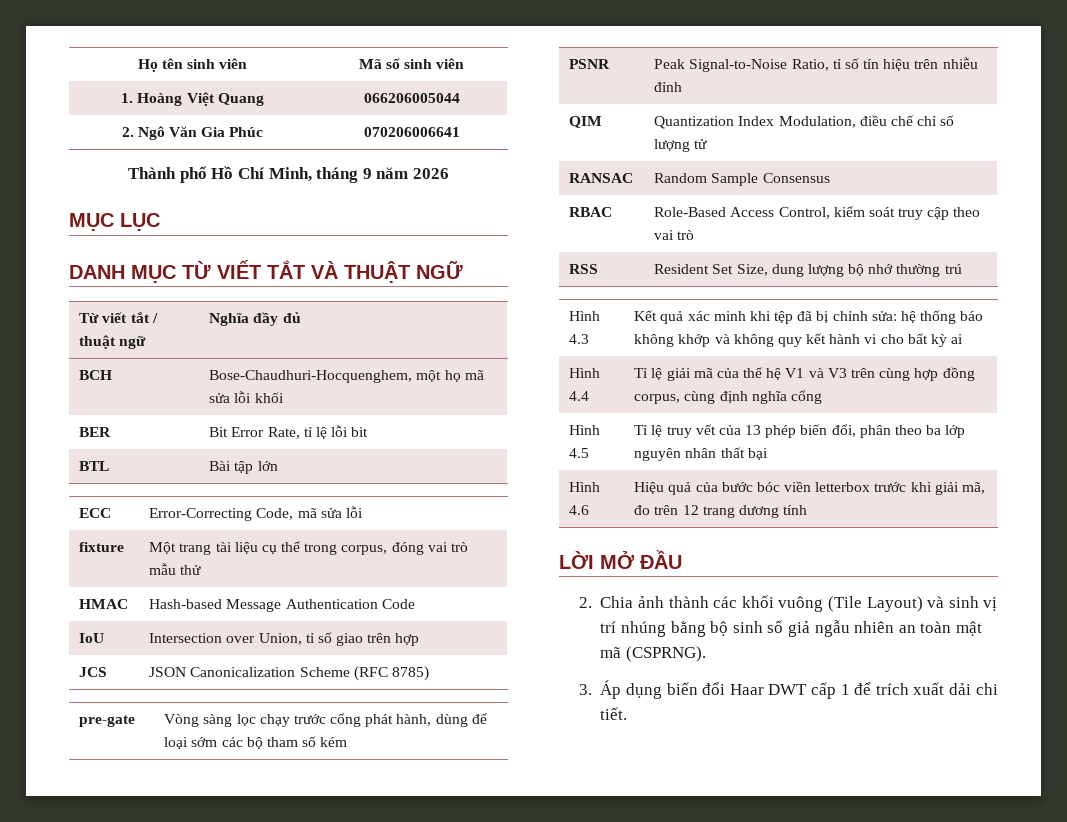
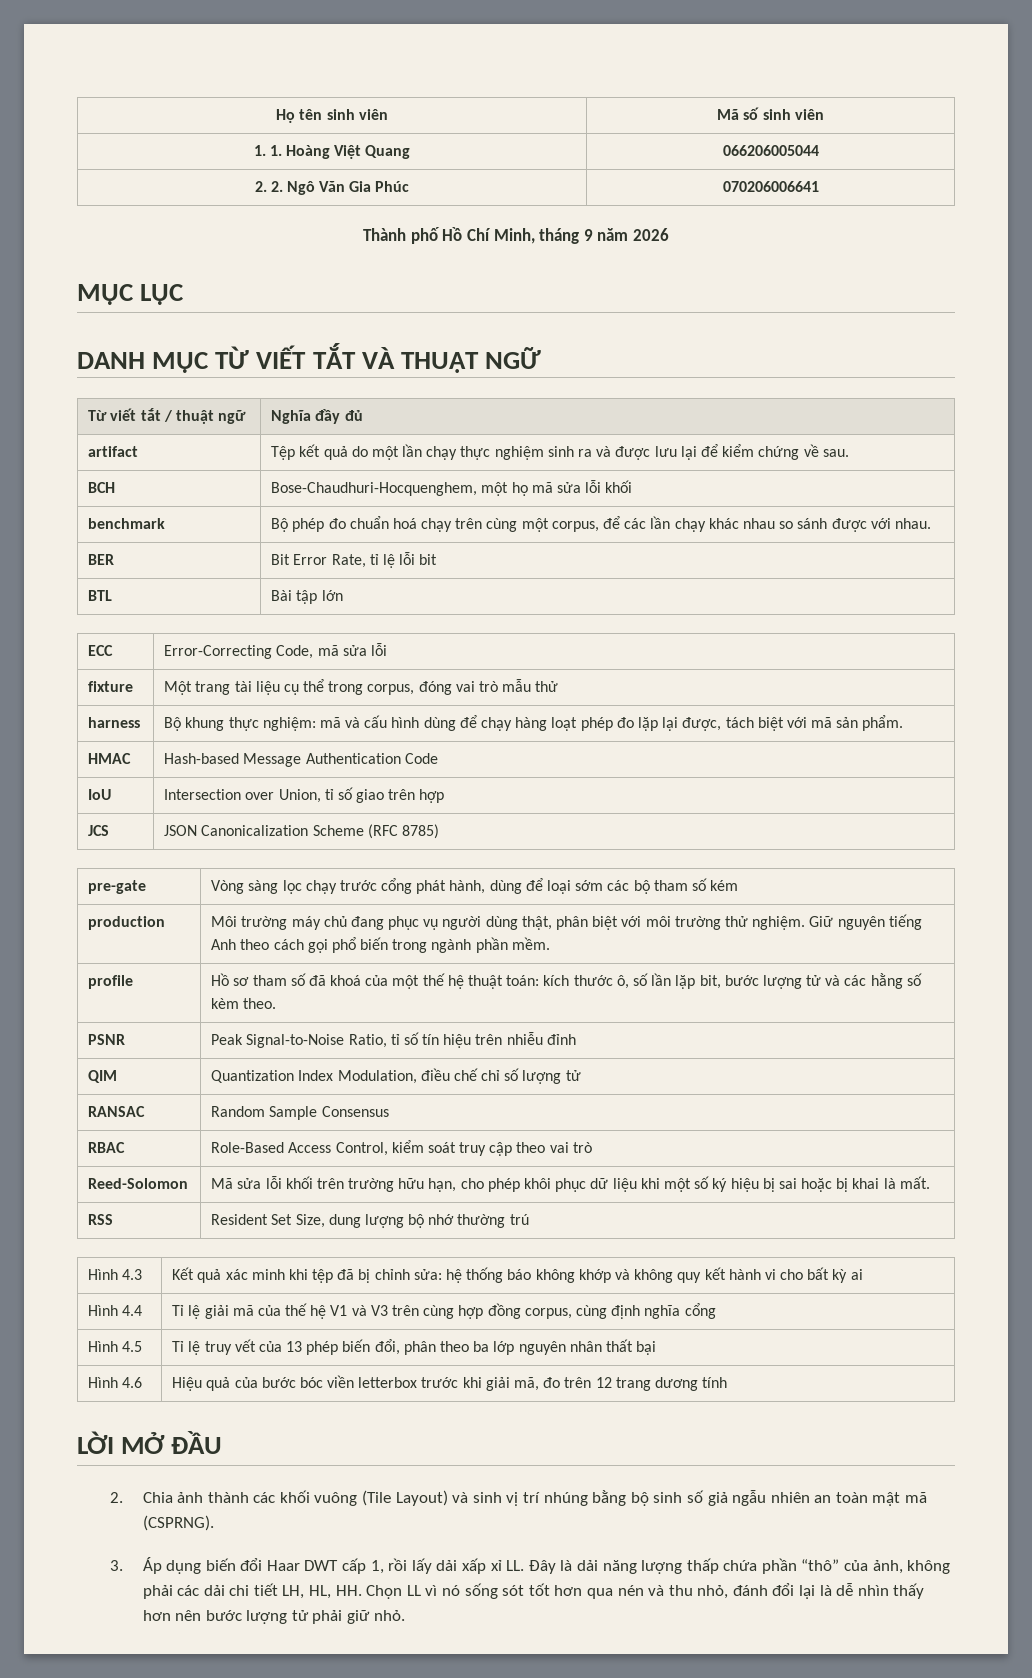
(134, 98) none -> [269,145,282,156] 1.
(134, 132) none -> [270,181,283,192] 2.
(301, 317) none -> [88,446,139,457] [271,444,849,460] // artifact | Tệp kết quả do một lần chạy thực nghiệm sinh ra và được lưu lại để kiểm chứng về sau.
(284, 397) none -> [88,518,166,529] [271,516,931,532] // benchmark | Bộ phép đo chuẩn hoá chạy trên cùng một corpus, để các lần chạy khác nhau so sánh được với nhau.
(202, 570) none -> [88,717,141,728] [164,715,904,731] // harness | Bộ khung thực nghiệm: mã và cấu hình dùng để chạy hàng loạt phép đo lặp lại được, tách biệt với mã sản phẩm.
(348, 742) none -> [88,916,166,930] [211,914,922,930] [211,937,550,953] [88,975,134,989] [211,973,922,989] [211,998,277,1009] // production | Môi trường máy chủ đang phục vụ người dùng thật, phân biệt với môi trường thử nghiệm. Giữ nguyên tiếng Anh theo cách gọi phổ biến trong ngành phần mềm. // profile | Hồ sơ tham số đã khoá của một thế hệ thuật toán: kích thước ô, số lần lặp bit, bước lượng tử và các hằng số kèm theo.
(695, 235) none -> [88,1178,189,1189] [211,1176,930,1192] // Reed-Solomon | Mã sửa lỗi khối trên trường hữu hạn, cho phép khôi phục dữ liệu khi một số ký hiệu bị sai hoặc bị khai là mất.
[840,682,998,695] [600,707,628,720] 1 để trích xuất dải chi tiết. -> [370,1558,951,1574] [142,1583,925,1599] [142,1610,405,1624] 1, rồi lấy dải xấp xỉ LL. Đây là dải năng lượng thấp chứa phần “thô” của ảnh, không phải các dải chi tiết LH, HL, HH. Chọn LL vì nó sống sót tốt hơn qua nén và thu nhỏ, đánh đổi lại là dễ nhìn thấy hơn nên bước lượng tử phải giữ nhỏ.

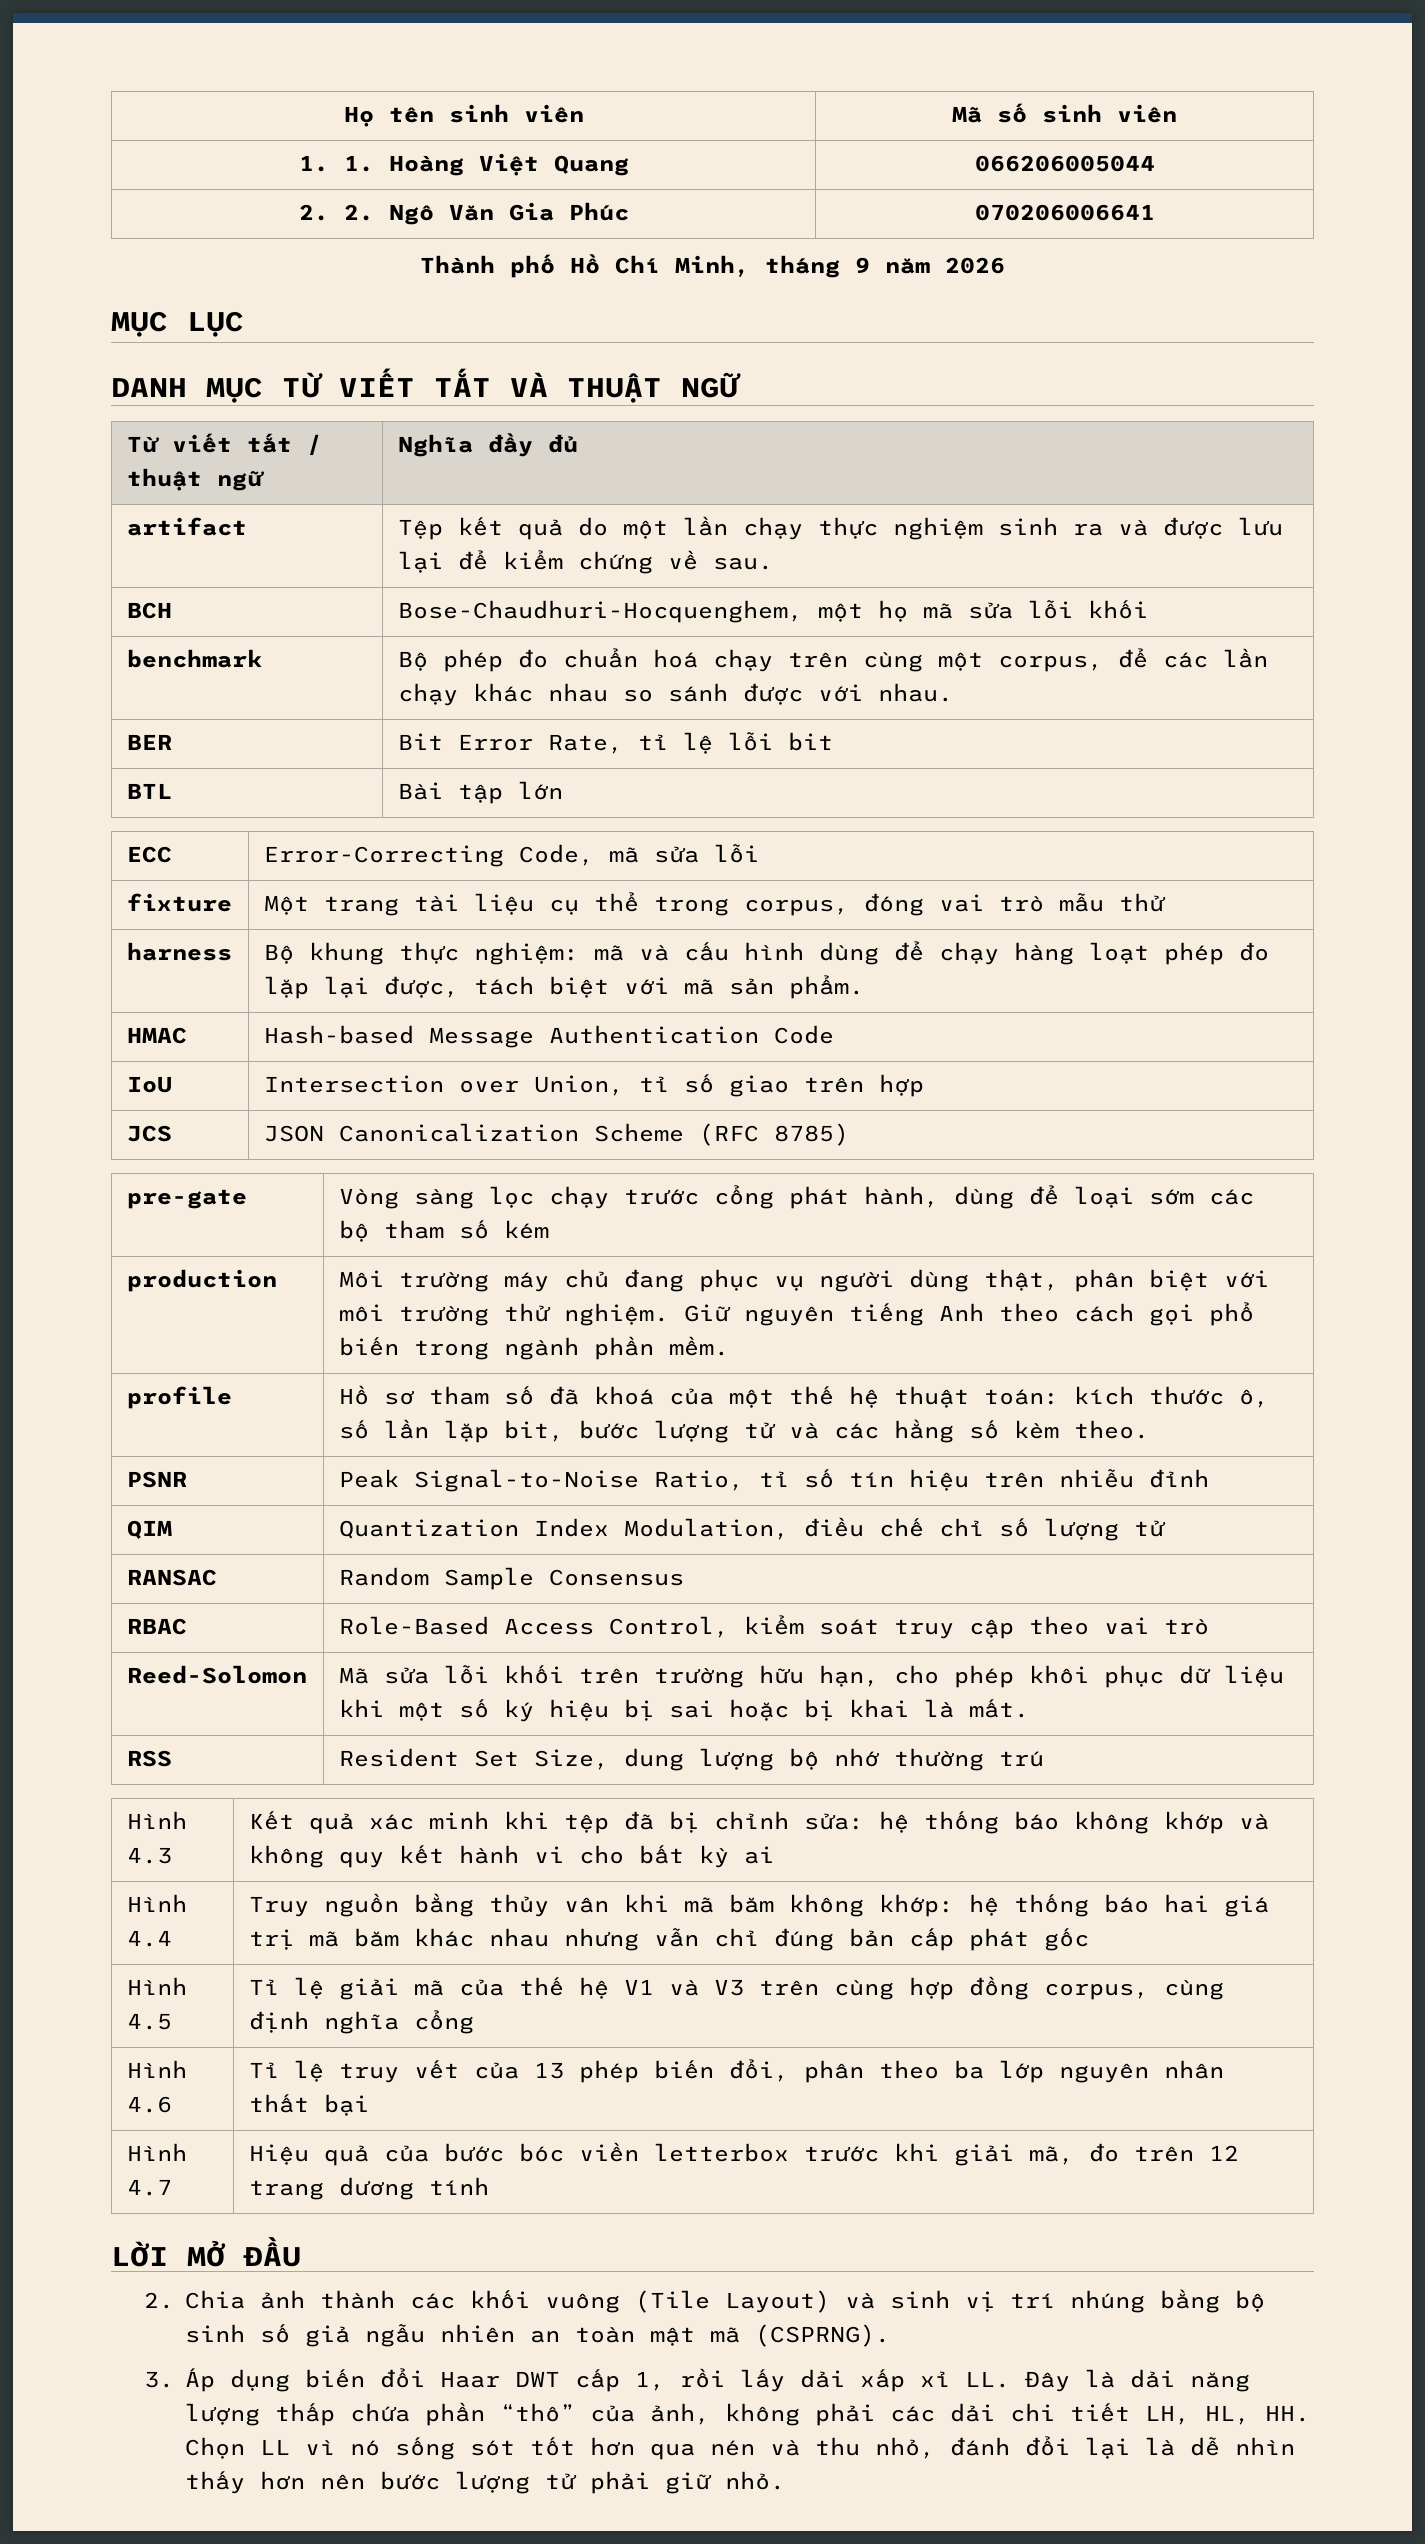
(143, 1310) none -> [248,1893,1269,1917] [248,1928,1089,1951] [126,1977,187,1995] [126,2013,172,2030] | Truy nguồn bằng thủy vân khi mã băm không khớp: hệ thống báo hai giá trị mã băm khác nhau nhưng vẫn chỉ đúng bản cấp phát gốc // Hình 4.5
[122,1341,143,1352] 4.5 -> [126,2096,172,2113] 4.6
[122,1377,143,1388] 4.6 -> [126,2179,172,2196] 4.7

